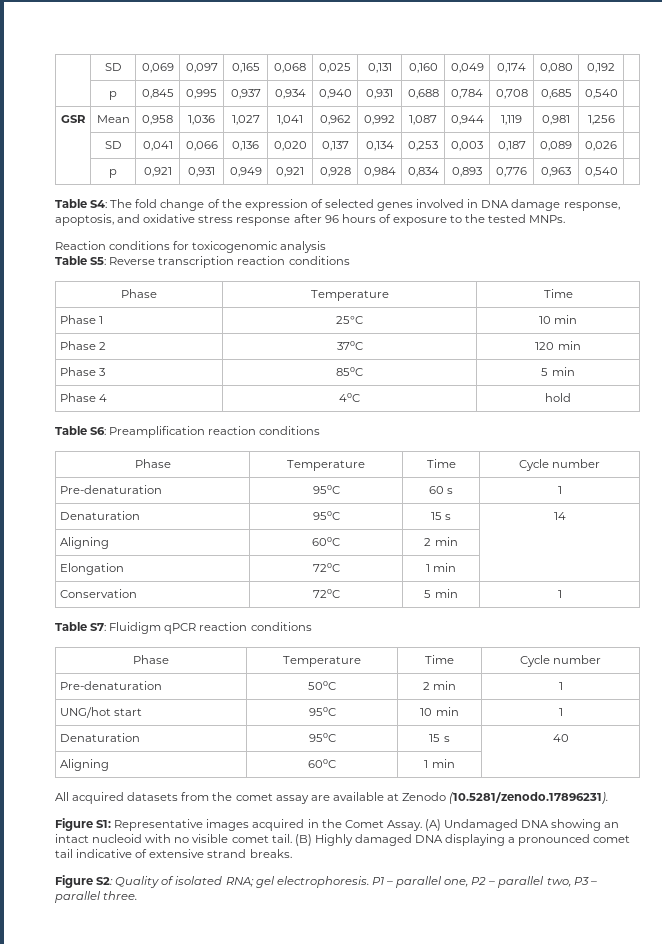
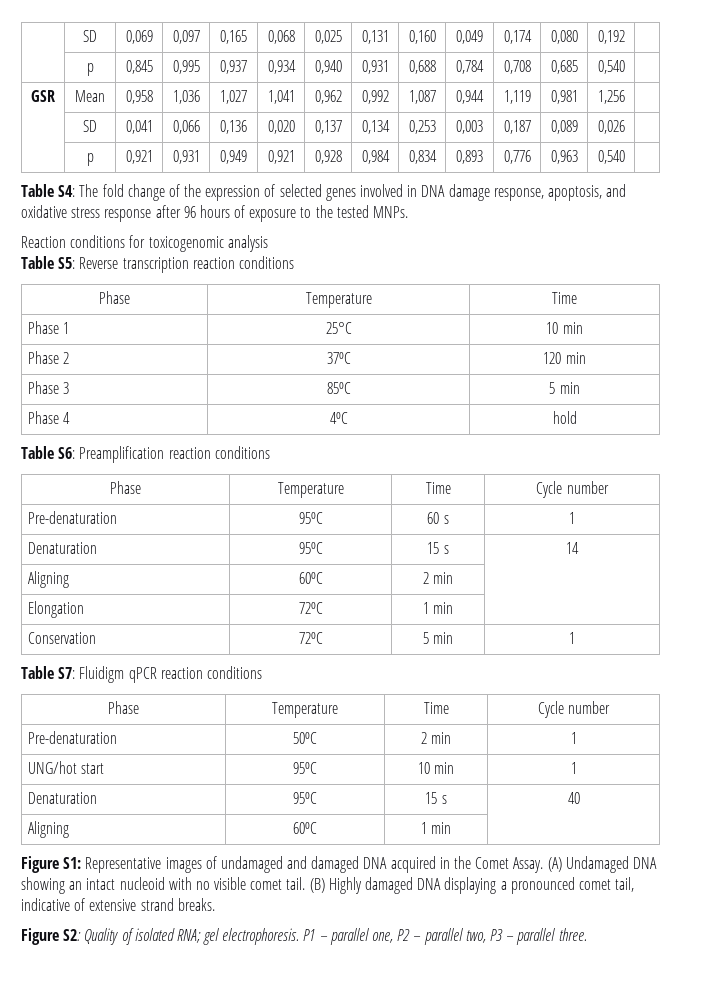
[55,792,609,804] // All acquired datasets from the comet assay are available at Zenodo (10.5281/zenodo.17896231). -> (452, 828) none
(250, 825) none -> [205,856,388,873] of undamaged and damaged DNA
[55,849,73,858] tail -> [615,877,635,892] tail,

